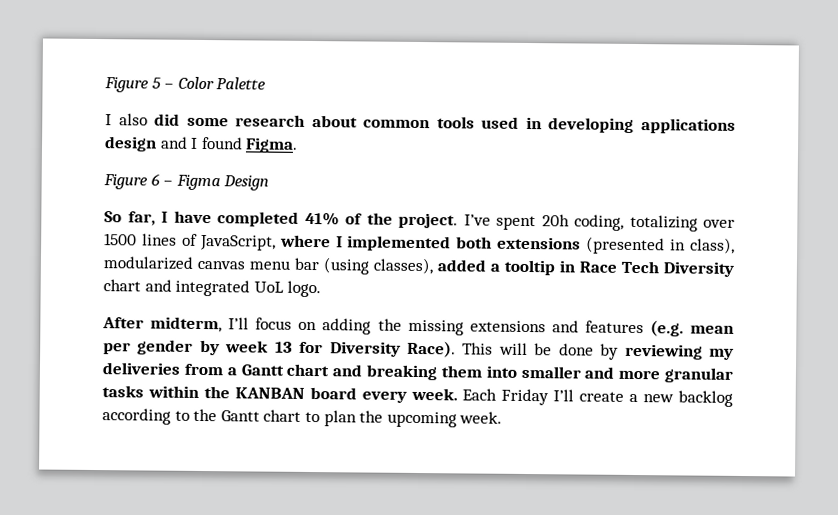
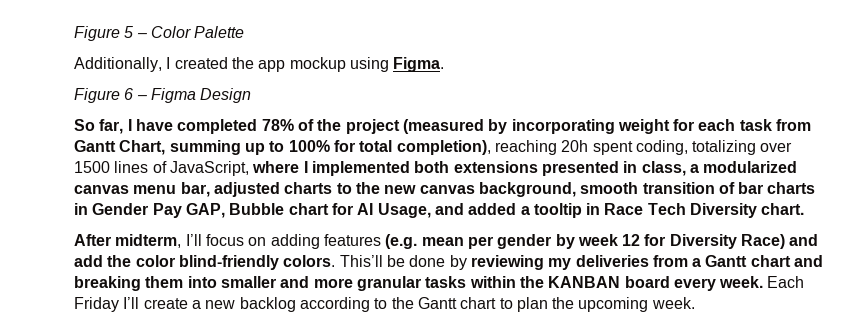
[105,113,736,134] [104,136,243,152] I also did some research about common tools used in developing applications design and I found -> [74,57,389,72] Additionally, I created the app mockup using
[304,211,340,226] 41% -> [261,119,294,131] 78%
[398,212,570,231] project. I’ve spent 20h -> [345,119,812,134] [74,140,633,155] project (measured by incorporating weight for each task from Gantt Chart, summing up to 100% for total completion), reaching 20h spent
[586,236,735,255] [103,256,433,275] (presented in class), modularized canvas menu bar (using classes), -> [541,161,798,176] [74,182,816,197] [74,203,464,218] presented in class, a modularized canvas menu bar, adjusted charts to the new canvas background, smooth transition of bar charts in Gender Pay GAP, Bubble chart for AI Usage, and
[103,279,322,298] chart and integrated UoL logo. -> [761,203,805,215] chart.
[377,318,579,336] the missing extensions and -> (320, 241) none
[274,341,293,353] 13 -> [622,234,641,246] 12
[407,340,528,358] Race). This will -> [741,234,819,249] [74,255,383,270] Race) and add the color blind-friendly colors. This’ll

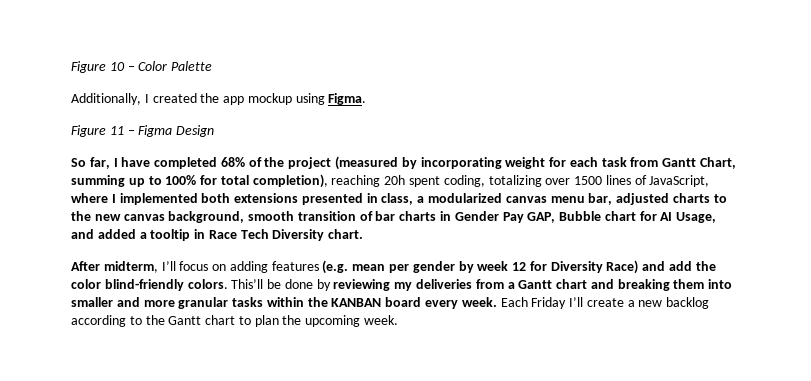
[74,26,134,41] Figure 5 -> [71,61,125,73] Figure 10
[124,88,134,100] 6 -> [109,126,124,135] 11
[261,119,294,131] 78% -> [220,157,245,167] 68%

